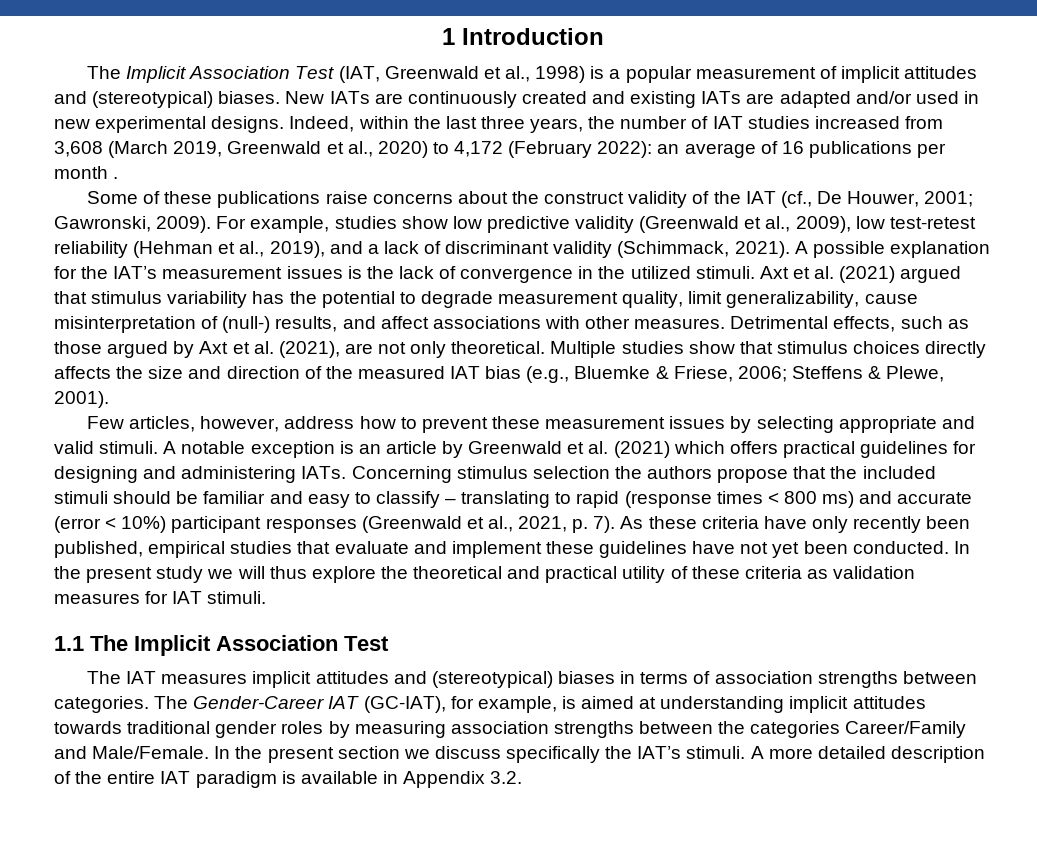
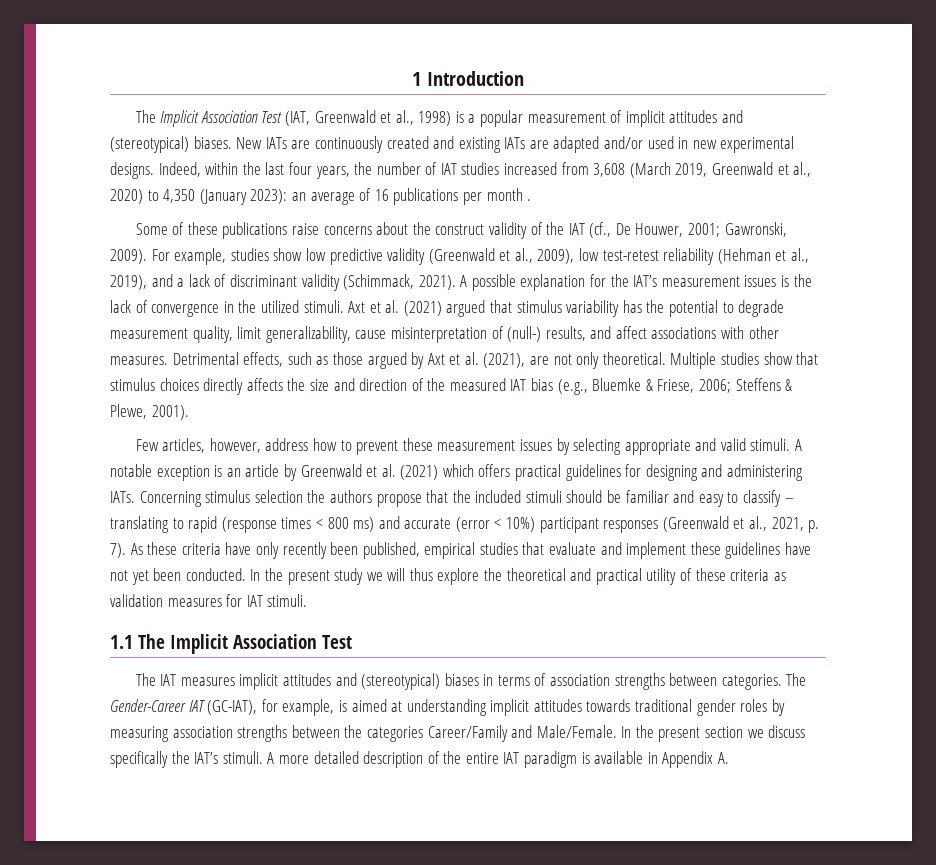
[480,116,525,129] three -> [288,162,312,175] four
[454,141,653,158] 4,172 (February 2022): -> [163,189,288,205] 4,350 (January 2023):
[490,771,523,784] 3.2. -> [717,752,729,764] A.

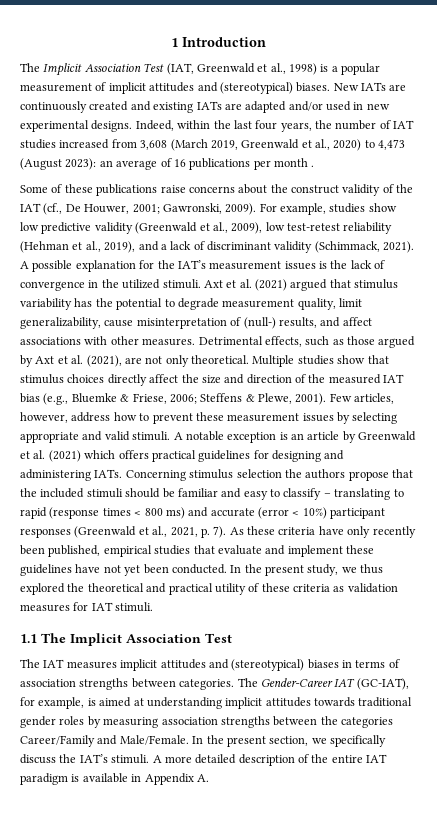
[163,189,247,205] 4,350 (January -> [378,139,406,150] [20,158,62,170] 4,473 (August
[246,378,283,391] affects -> [149,374,179,383] affect
(189, 412) // -> (327, 399) none
[334,568,480,585] study we will thus explore -> [307,564,384,576] [20,583,65,595] study, we thus explored
[705,725,806,738] [110,751,168,768] section we discuss specifically -> [269,735,386,747] [20,754,56,764] section, we specifically discuss

